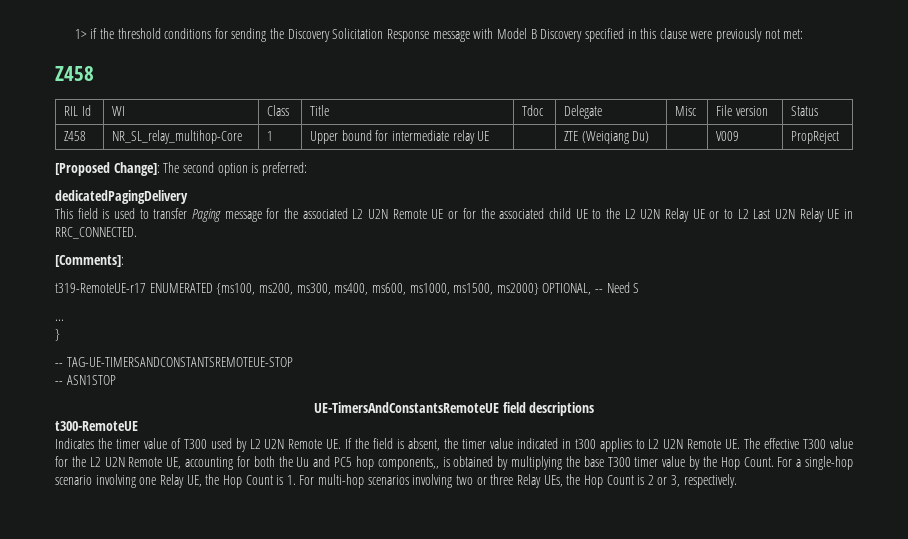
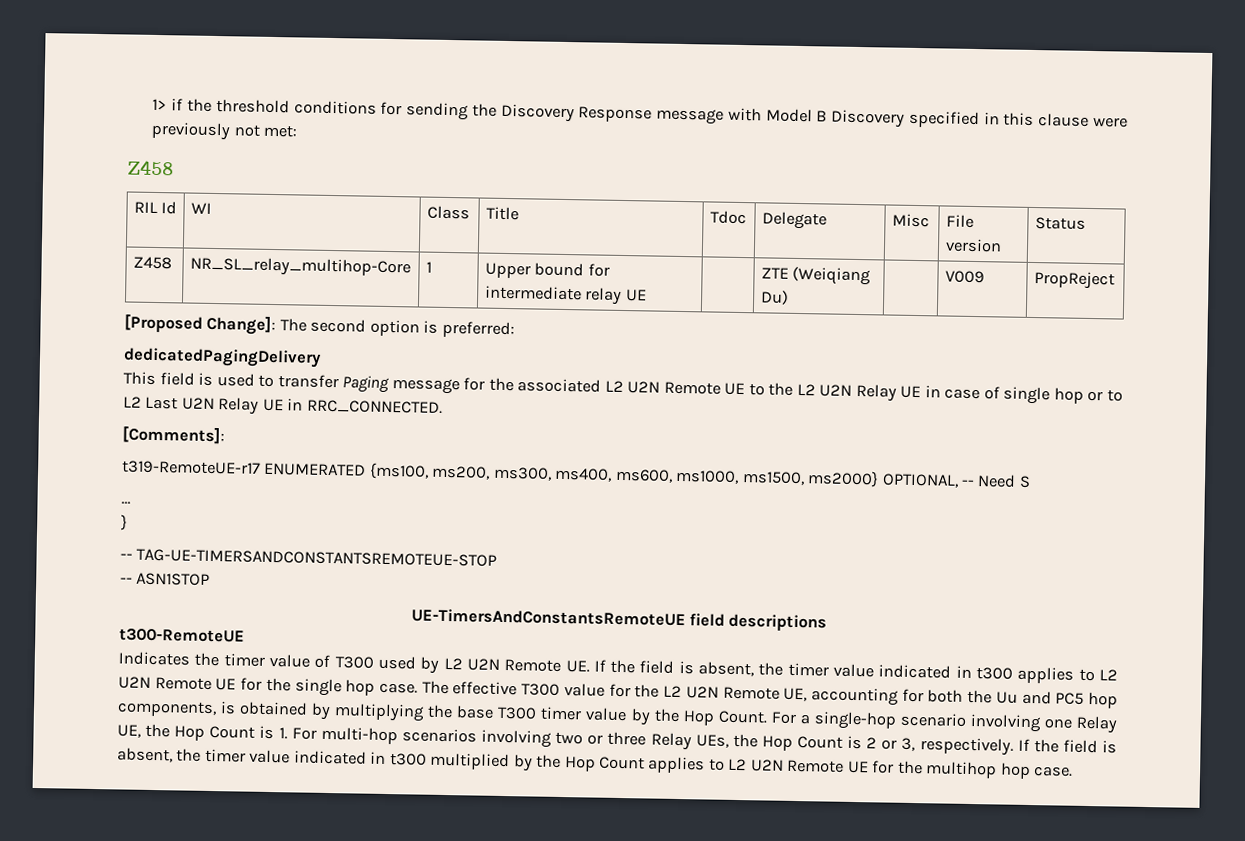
[332,28,384,39] Solicitation -> (575, 113) none
[448,208,588,219] or for the associated child UE -> (746, 389) none
(705, 214) none -> [924,385,1084,405] in case of single hop
[725,439,741,449] UE. -> [215,677,419,697] UE for the single hop case.
[377,457,439,470] components,, -> [117,700,217,718] components,
(737, 481) none -> [1017,738,1118,754] [117,747,1074,780] If the field is absent, the timer value indicated in t300 multiplied by the Hop Count applies to L2 U2N Remote UE for the multihop hop case.

